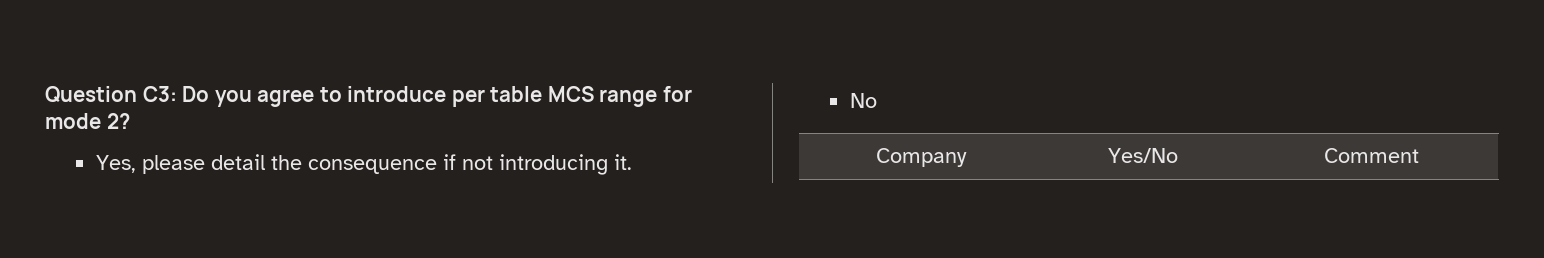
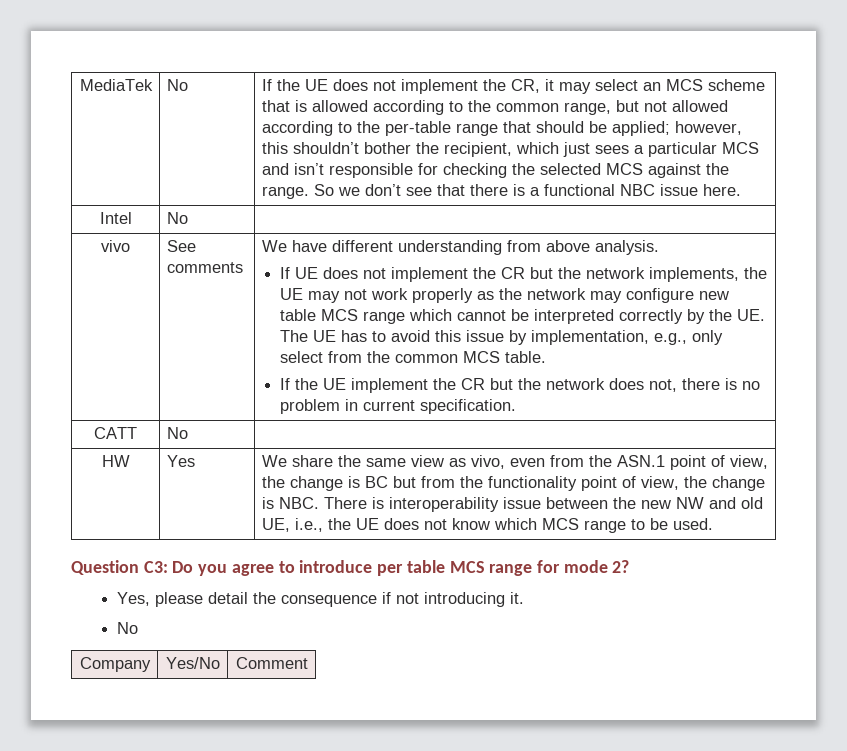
(45, 94) none -> [79,79,153,91] [166,79,188,91] [261,79,765,94] [261,100,728,115] [261,121,742,136] [261,142,759,157] [261,163,729,178] [261,184,741,199] [99,212,132,224] [166,212,188,224] [101,240,130,252] [166,240,196,252] [166,262,243,273] [261,240,659,255] [279,267,767,282] [279,288,729,303] [279,309,765,324] [279,330,723,345] [279,351,546,363] [279,378,760,393] [279,399,516,414] [94,427,137,439] [166,427,188,439] [101,455,130,467] [166,455,195,467] [261,455,768,470] [261,476,765,491] [261,497,763,512] [261,518,713,533] MediaTek | No | If the UE does not implement the CR, it may select an MCS scheme that is allowed according to the common range, but not allowed according to the per-table range that should be applied; however, this shouldn’t bother the recipient, which just sees a particular MCS and isn’t responsible for checking the selected MCS against the range. So we don’t see that there is a functional NBC issue here. // Intel | No | // vivo | See comments | We have different understanding from above analysis. // If UE does not implement the CR but the network implements, the UE may not work properly as the network may configure new table MCS range which cannot be interpreted correctly by the UE. The UE has to avoid this issue by implementation, e.g., only select from the common MCS table. // If the UE implement the CR but the network does not, there is no problem in current specification. // CATT | No | // HW | Yes | We share the same view as vivo, even from the ASN.1 point of view, the change is BC but from the functionality point of view, the change is NBC. There is interoperability issue between the new NW and old UE, i.e., the UE does not know which MCS range to be used. //

